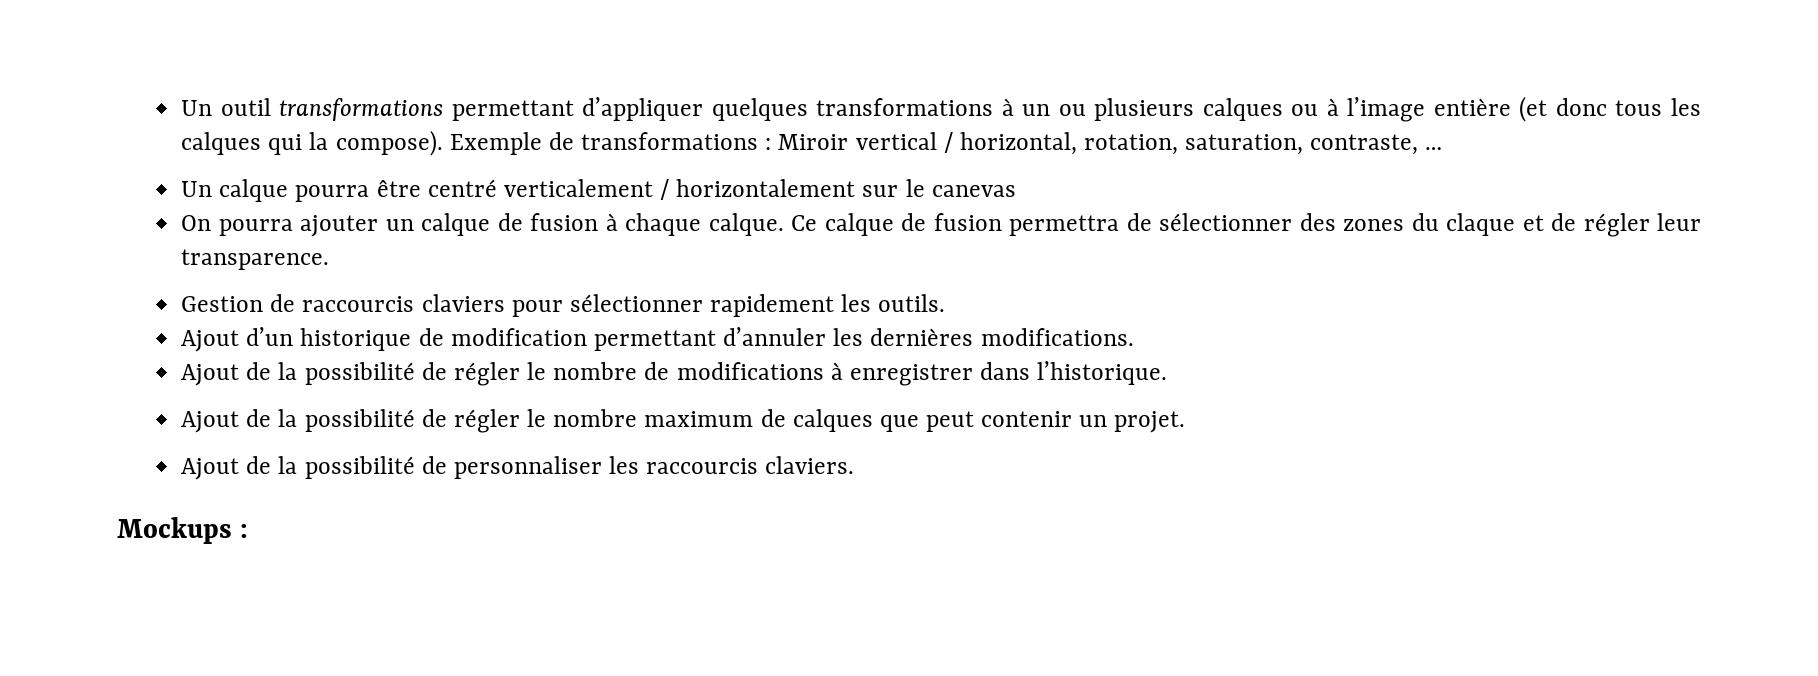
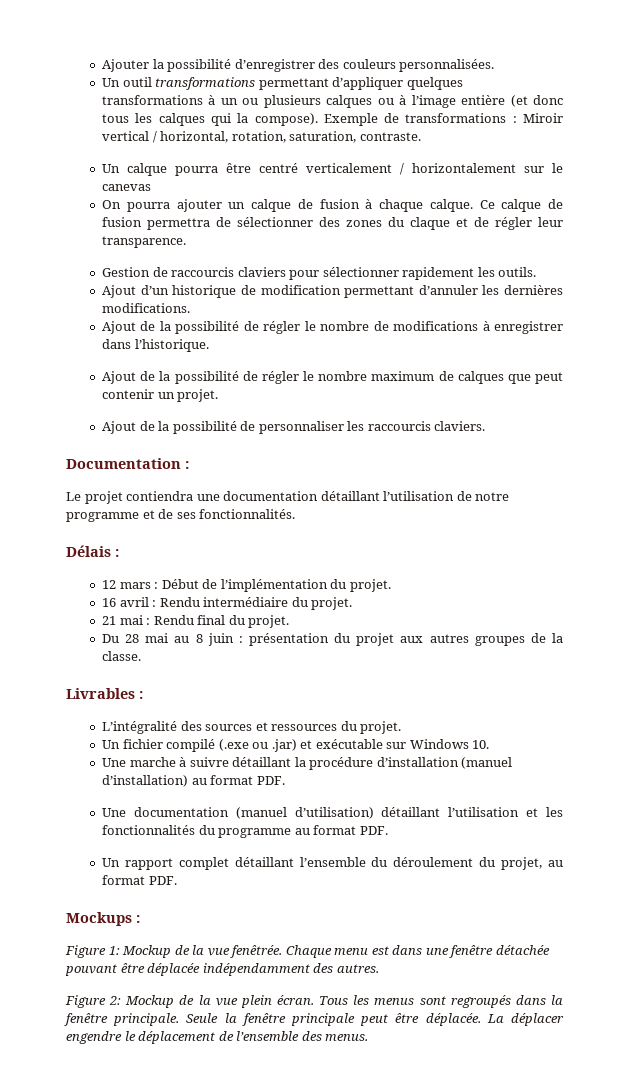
(181, 108) none -> [102,59,495,72] Ajouter la possibilité d’enregistrer des couleurs personnalisées. //
[1310,134,1443,155] contraste, … -> [359,132,421,141] contraste.
[117,517,249,544] Mockups : -> [66,458,189,469] [66,491,510,504] [66,509,296,522] [66,545,119,557] [102,579,391,592] [102,597,353,610] [102,615,290,628] [102,633,564,646] [102,651,142,661] [66,688,143,699] [102,721,402,734] [102,739,490,752] [102,757,513,770] [102,775,285,787] [102,807,563,819] [102,825,388,838] [102,857,563,870] [102,875,177,885] [66,912,140,926] [65,945,550,958] [65,963,379,976] [65,995,564,1008] [64,1013,564,1026] [66,1031,369,1044] Documentation : // Le projet contiendra une documentation détaillant l’utilisation de notre programme et de ses fonctionnalités. // Délais : // 12 mars : Début de l’implémentation du projet. // 16 avril : Rendu intermédiaire du projet. // 21 mai : Rendu final du projet. // Du 28 mai au 8 juin : présentation du projet aux autres groupes de la classe. // Livrables : // L’intégralité des sources et ressources du projet. // Un fichier compilé (.exe ou .jar) et exécutable sur Windows 10. // Une marche à suivre détaillant la procédure d’installation (manuel d’installation) au format PDF. // Une documentation (manuel d’utilisation) détaillant l’utilisation et les fonctionnalités du programme au format PDF. // Un rapport complet détaillant l’ensemble du déroulement du projet, au format PDF. // Mockups : // Figure 1: Mockup de la vue fenêtrée. Chaque menu est dans une fenêtre détachée pouvant être déplacée indépendamment des autres. // Figure 2: Mockup de la vue plein écran. Tous les menus sont regroupés dans la fenêtre principale. Seule la fenêtre principale peut être déplacée. La déplacer engendre le déplacement de l’ensemble des menus.

